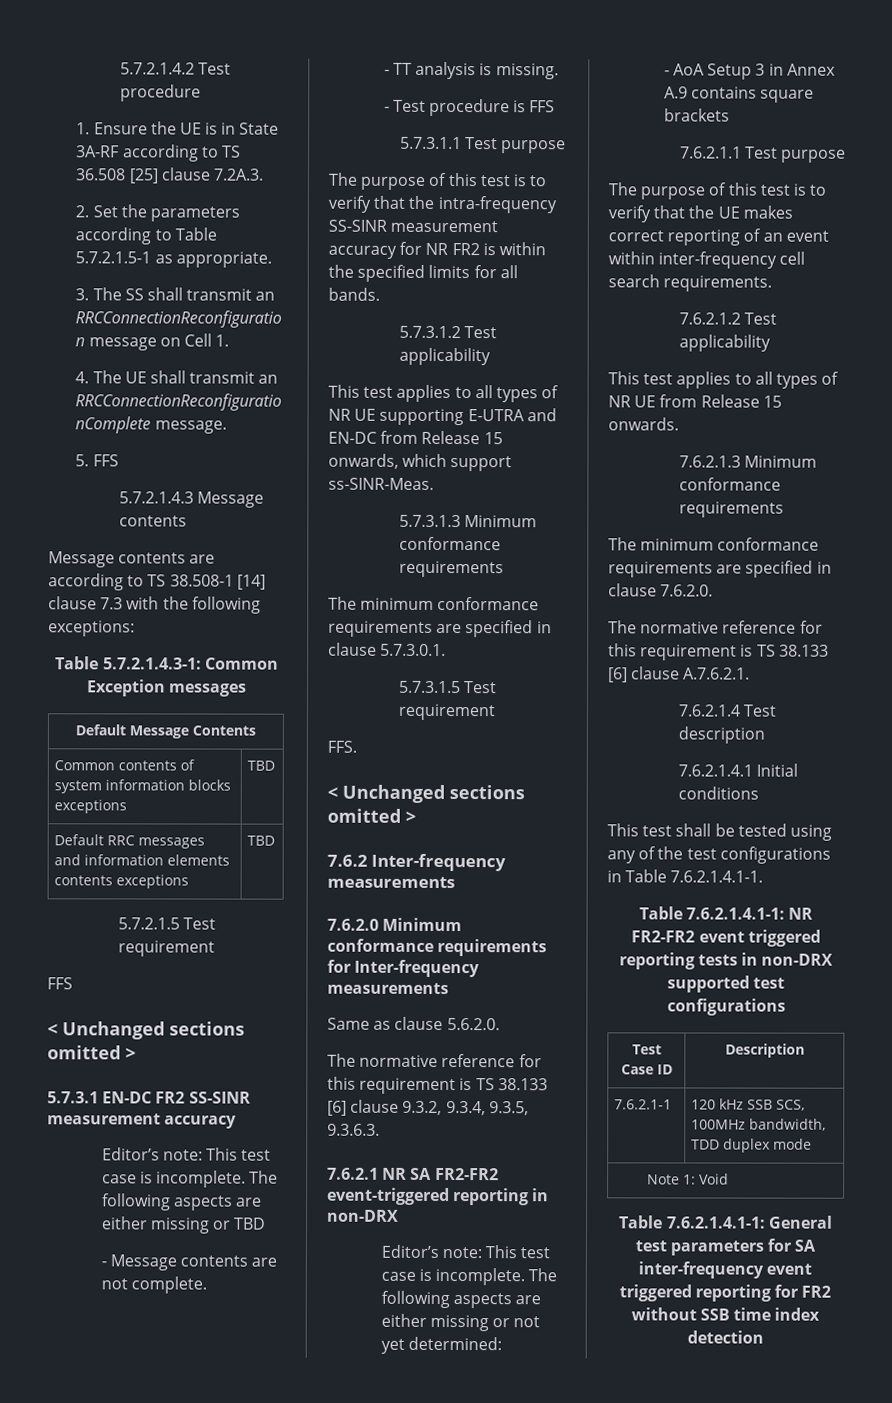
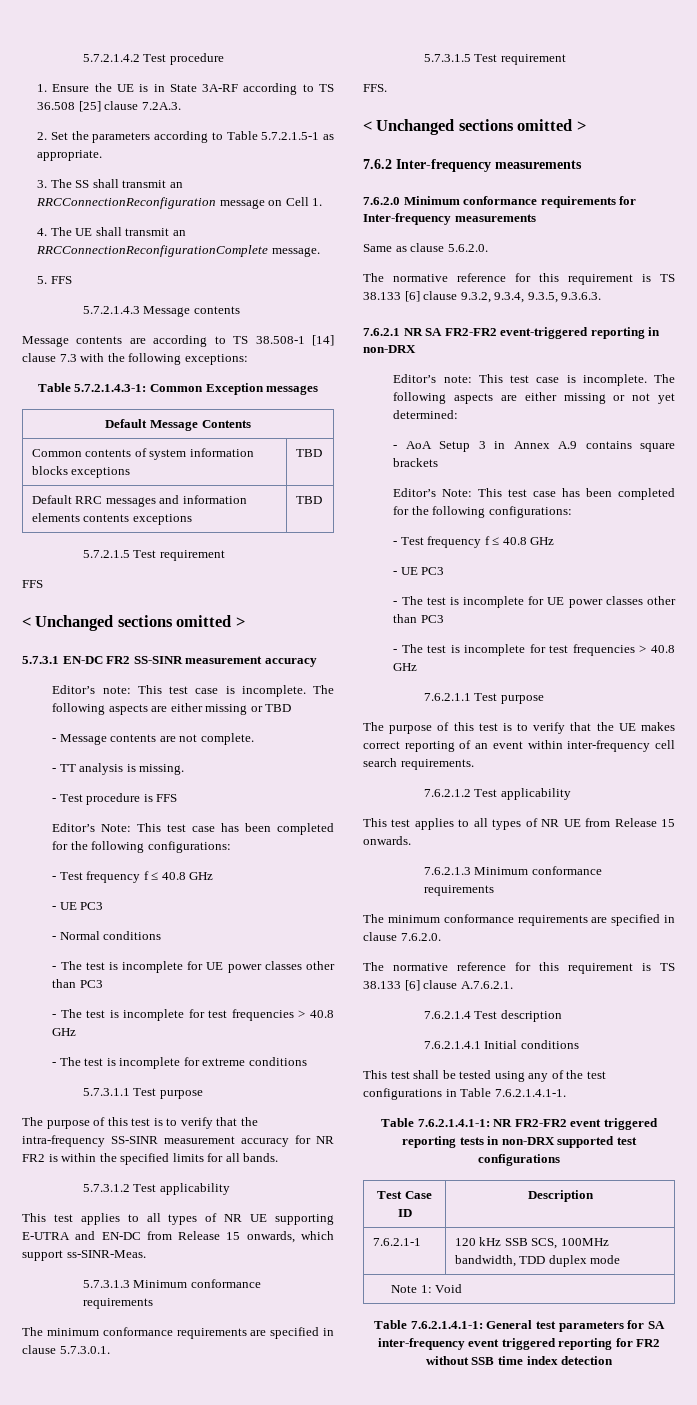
(556, 106) none -> [52,823,335,835] [52,841,231,853] [52,871,214,883] [52,902,104,910] [52,931,162,940] [52,961,335,973] [52,979,103,988] [52,1009,334,1021] [52,1028,77,1036] [52,1057,307,1069] // Editor’s Note: This test case has been completed for the following configurations: // - Test frequency f ≤ 40.8 GHz // - UE PC3 // - Normal conditions // - The test is incomplete for UE power classes other than PC3 // - The test is incomplete for test frequencies > 40.8 GHz // - The test is incomplete for extreme conditions
(730, 115) none -> [393,488,675,500] [393,506,572,518] [393,536,555,548] [393,567,445,575] [393,596,676,608] [393,614,444,623] [393,644,675,656] [393,663,418,671] // Editor’s Note: This test case has been completed for the following configurations: // - Test frequency f ≤ 40.8 GHz // - UE PC3 // - The test is incomplete for UE power classes other than PC3 // - The test is incomplete for test frequencies > 40.8 GHz

